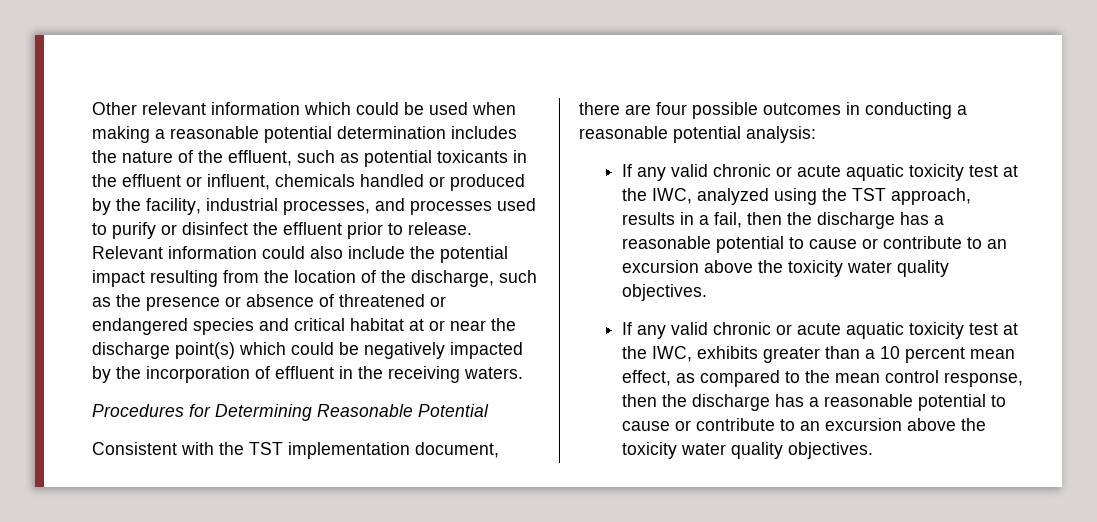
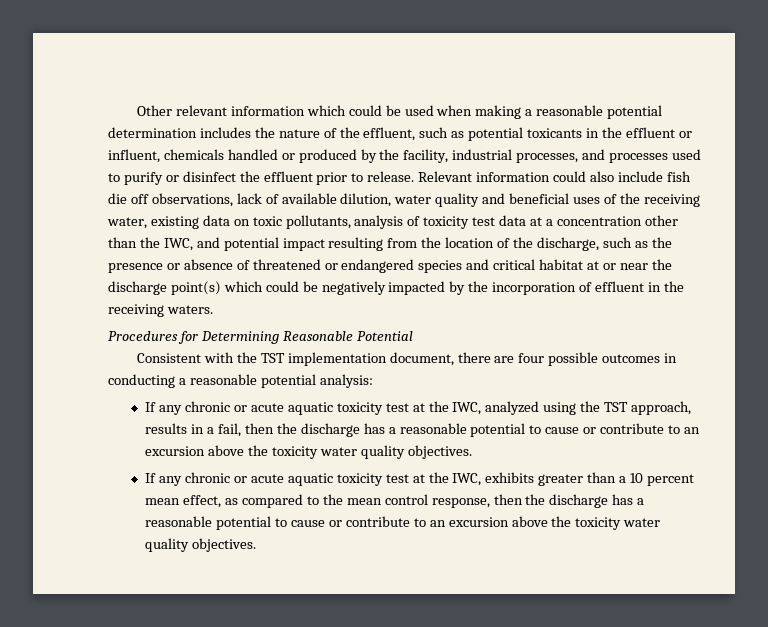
[410,246,435,259] the -> [666,171,691,182] [108,193,700,207] [107,215,678,229] [108,237,220,251] fish die off observations, lack of available dilution, water quality and beneficial uses of the receiving water, existing data on toxic pollutants, analysis of toxicity test data at a concentration other than the IWC, and
[671,164,709,177] valid -> (183, 410) none
[671,322,709,335] valid -> (183, 481) none

